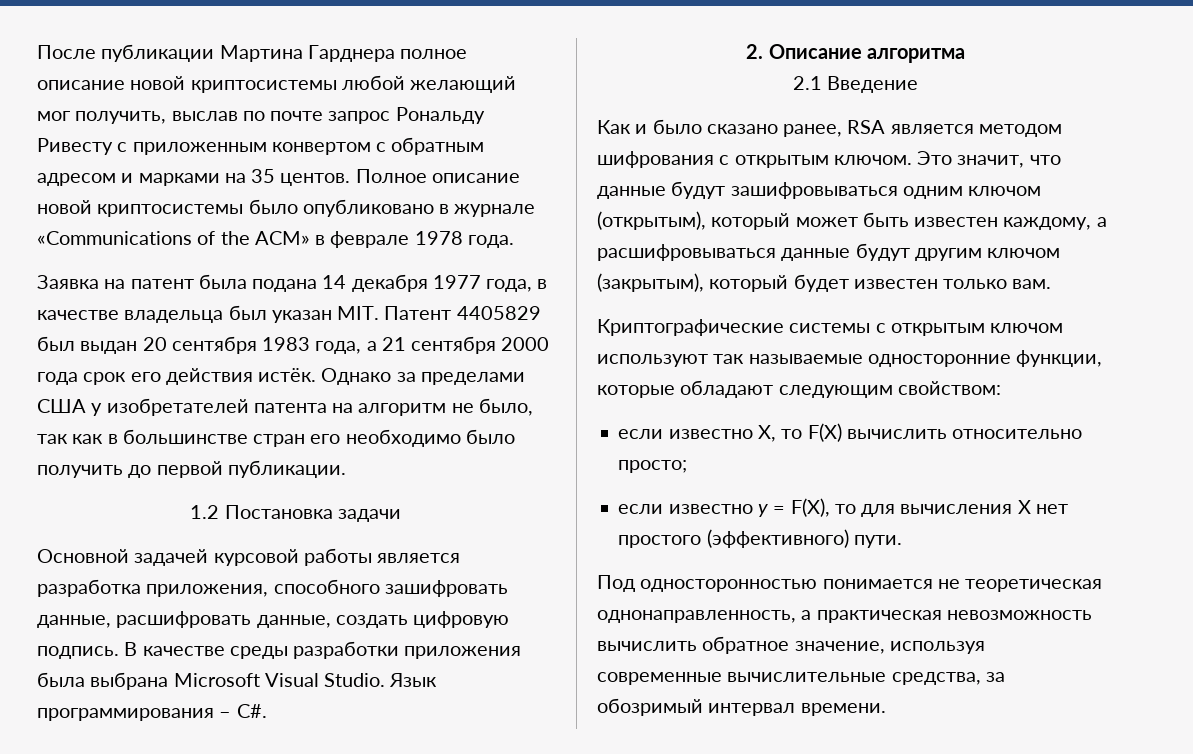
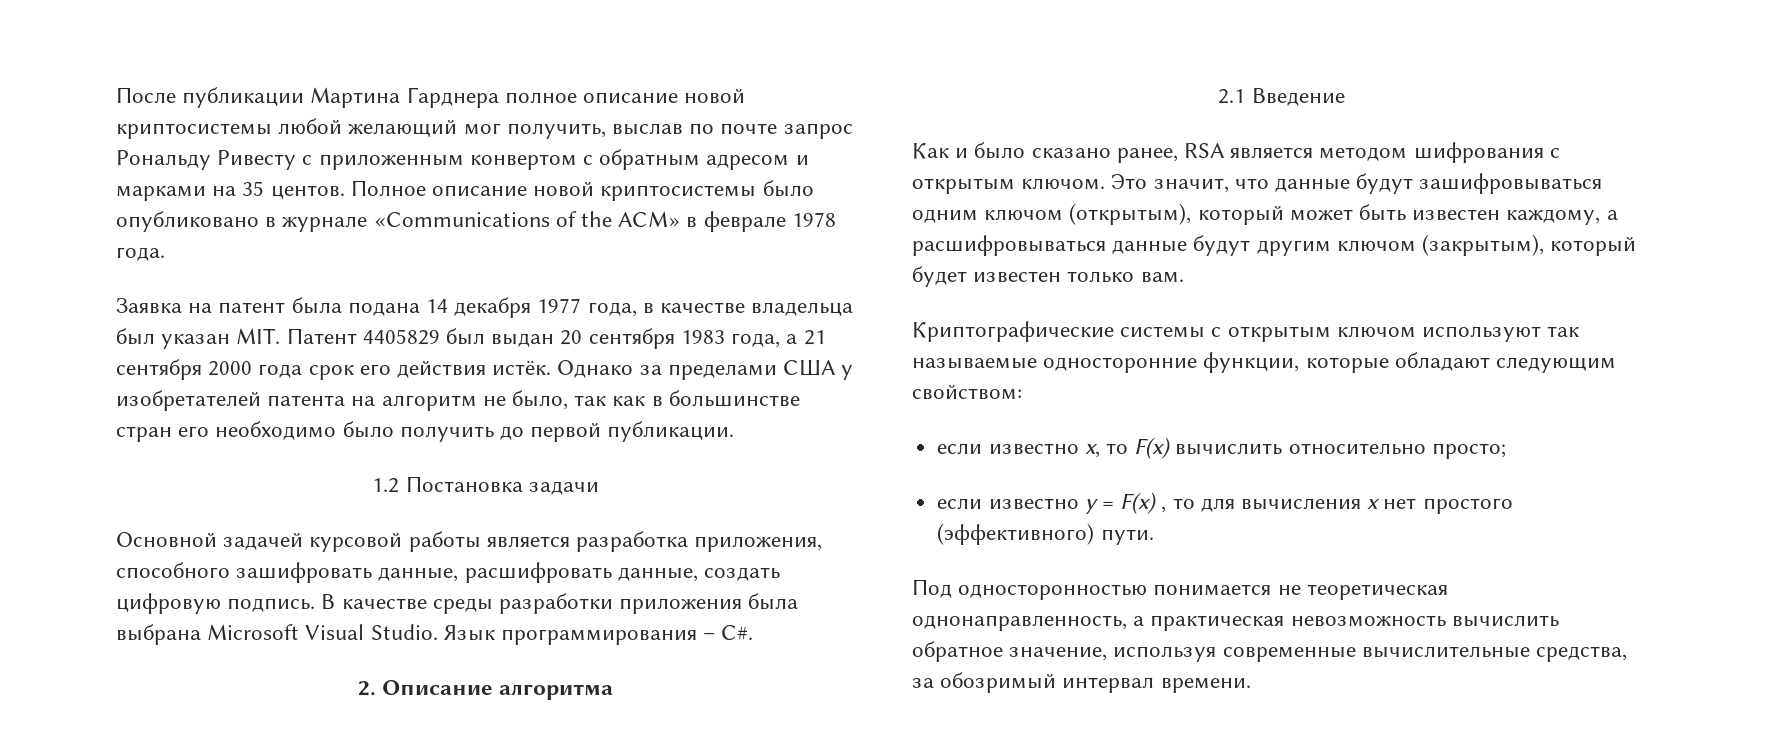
[757,423,842,442] X, то F(X) -> [1084,437,1172,459] x, то F(x)
[790,498,830,517] F(X), -> [1120,492,1167,514] F(x) ,
[1017,500,1031,514] X -> [1367,499,1381,509] x

